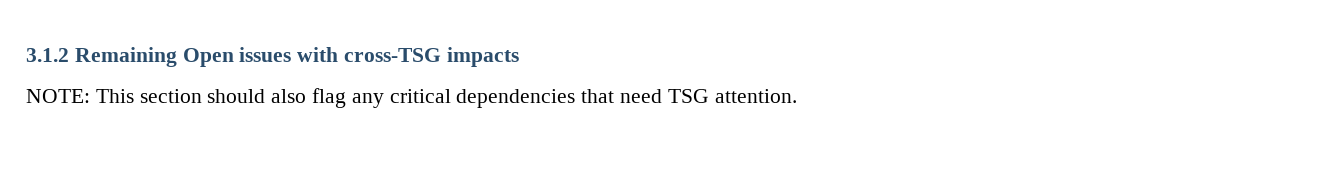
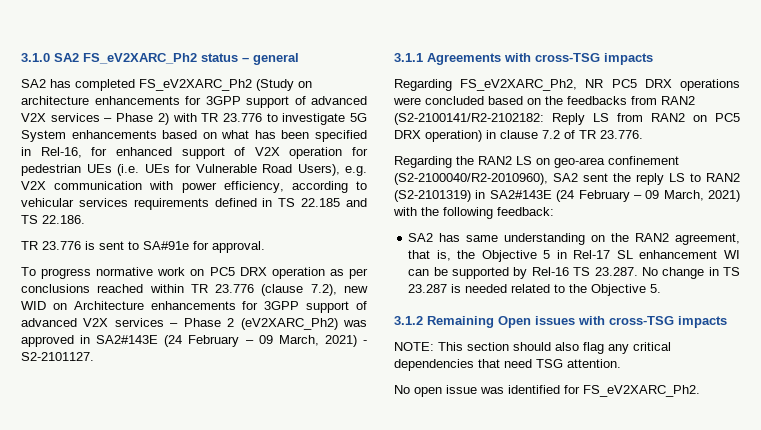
(26, 55) none -> [21,53,299,65] [21,79,312,91] [21,96,367,108] [21,113,367,125] [21,130,367,142] [21,147,368,159] [21,164,367,176] [21,181,367,193] [21,198,367,210] [21,215,85,224] [21,241,265,253] [21,267,368,279] [21,284,368,296] [21,301,367,313] [21,318,367,330] [21,335,367,347] [21,352,94,361] [394,53,653,65] [394,79,740,91] [393,96,695,105] [394,113,740,125] [394,130,643,142] [394,156,679,168] [394,173,740,185] [394,190,740,202] [393,207,554,219] [408,233,740,245] [408,250,740,262] [408,267,740,279] [408,284,662,296] 3.1.0 SA2 FS_eV2XARC_Ph2 status – general // SA2 has completed FS_eV2XARC_Ph2 (Study on architecture enhancements for 3GPP support of advanced V2X services – Phase 2) with TR 23.776 to investigate 5G System enhancements based on what has been specified in Rel-16, for enhanced support of V2X operation for pedestrian UEs (i.e. UEs for Vulnerable Road Users), e.g. V2X communication with power efficiency, according to vehicular services requirements defined in TS 22.185 and TS 22.186. // TR 23.776 is sent to SA#91e for approval. // To progress normative work on PC5 DRX operation as per conclusions reached within TR 23.776 (clause 7.2), new WID on Architecture enhancements for 3GPP support of advanced V2X services – Phase 2 (eV2XARC_Ph2) was approved in SA2#143E (24 February – 09 March, 2021) - S2-2101127. // 3.1.1 Agreements with cross-TSG impacts // Regarding FS_eV2XARC_Ph2, NR PC5 DRX operations were concluded based on the feedbacks from RAN2 (S2-2100141/R2-2102182: Reply LS from RAN2 on PC5 DRX operation) in clause 7.2 of TR 23.776. // Regarding the RAN2 LS on geo-area confinement (S2-2100040/R2-2010960), SA2 sent the reply LS to RAN2 (S2-2101319) in SA2#143E (24 February – 09 March, 2021) with the following feedback: // SA2 has same understanding on the RAN2 agreement, that is, the Objective 5 in Rel-17 SL enhancement WI can be supported by Rel-16 TS 23.287. No change in TS 23.287 is needed related to the Objective 5. //
(797, 96) none -> [394,385,700,397] // No open issue was identified for FS_eV2XARC_Ph2.

